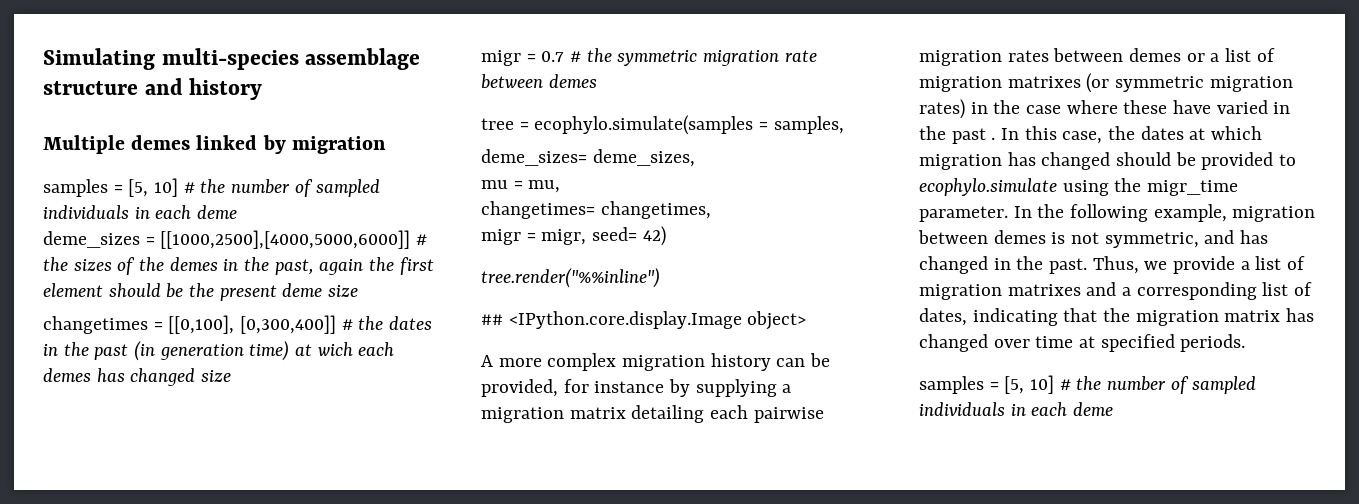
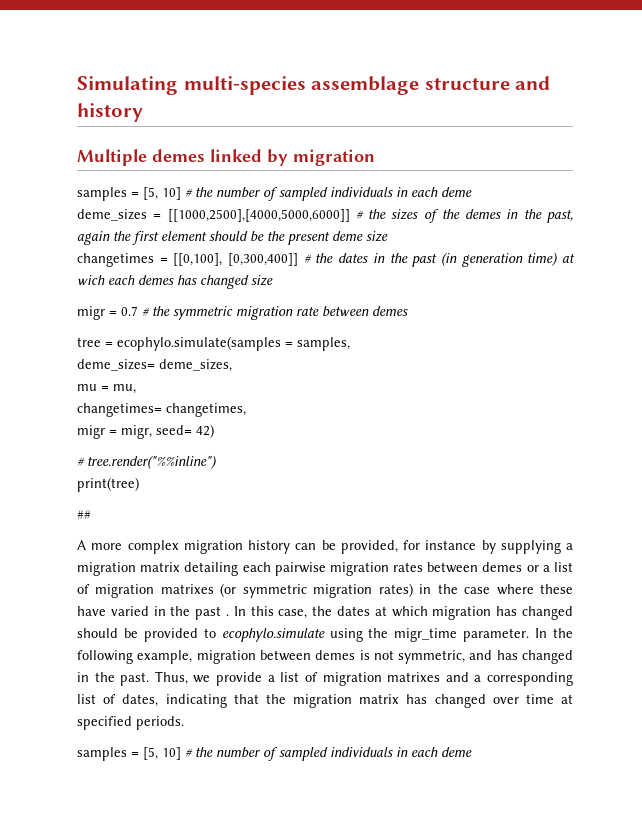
(666, 236) none -> [77,457,85,466] #
(660, 278) none -> [77,477,139,492] // print(tree)
[508,311,807,330] <IPython.core.display.Image object> -> (91, 514) none

